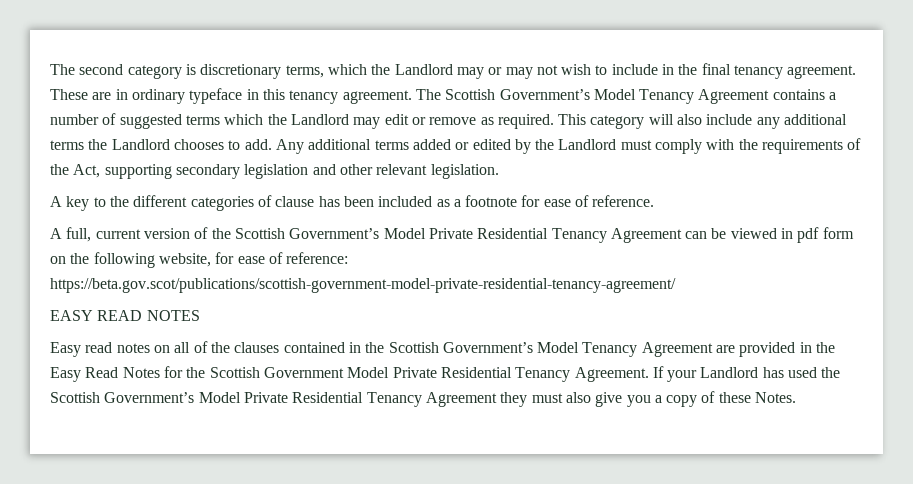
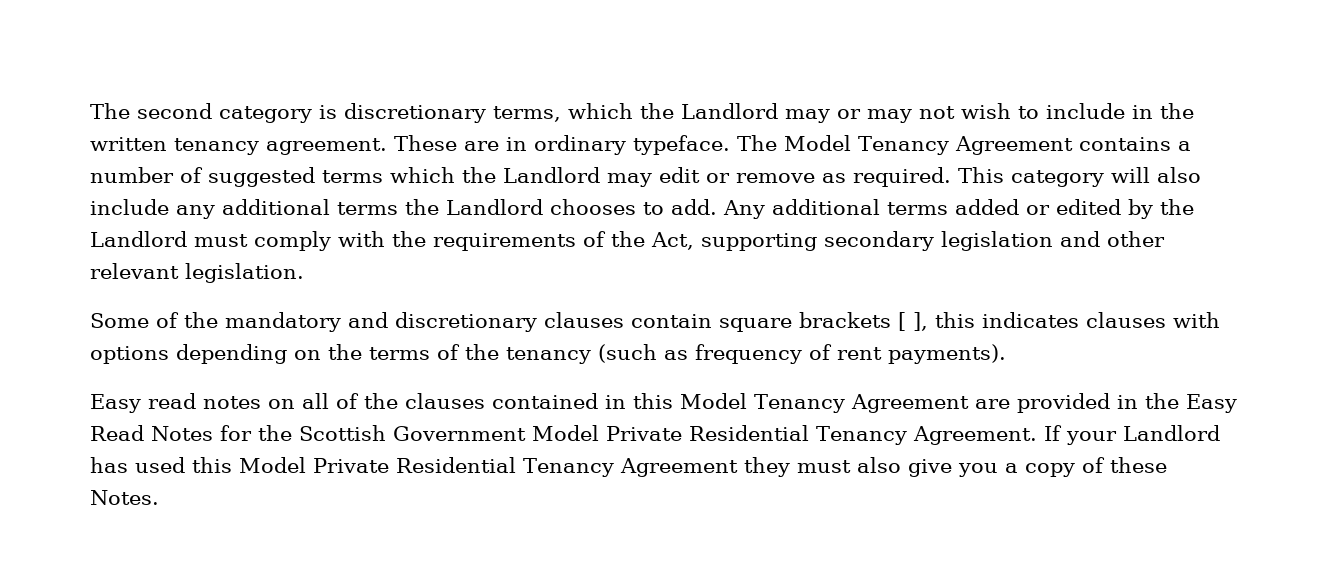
[701,63,731,75] final -> [90,137,167,151] written
[189,88,590,104] typeface in this tenancy agreement. The Scottish Government’s -> [633,135,777,155] typeface. The
[50,195,655,211] [50,227,854,243] [50,252,349,268] [50,278,676,293] [50,310,200,321] A key to the different categories of clause has been included as a footnote for ease of reference. // A full, current version of the Scottish Government’s Model Private Residential Tenancy Agreement can be viewed in pdf form on the following website, for ease of reference: https://beta.gov.scot/publications/scottish-government-model-private-residential-tenancy-agreement/ // EASY READ NOTES -> [90,312,1220,332] [90,344,1006,364] Some of the mandatory and discretionary clauses contain square brackets [ ], this indicates clauses with options depending on the terms of the tenancy (such as frequency of rent payments).
[365,342,533,353] the Scottish Government’s -> [633,393,673,409] this
[821,367,841,378] [50,392,195,403] the Scottish Government’s -> [192,457,232,473] this

